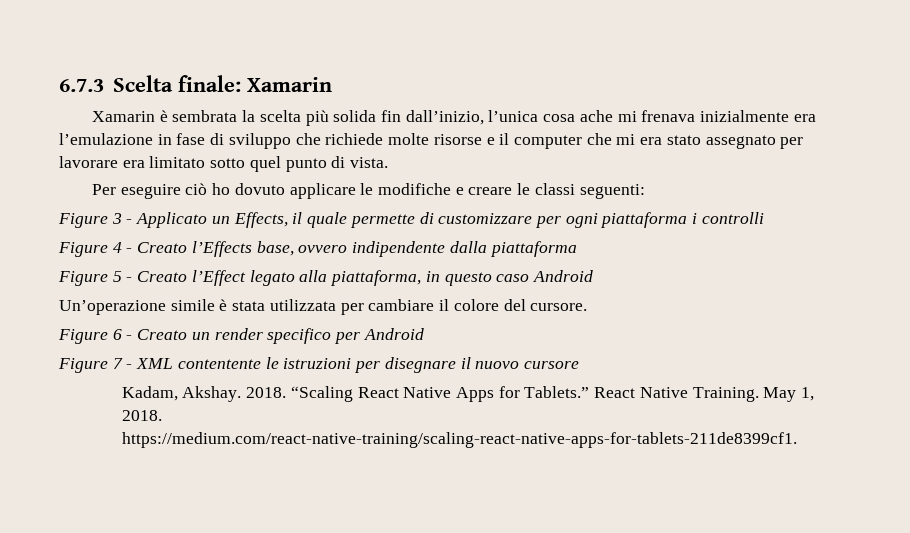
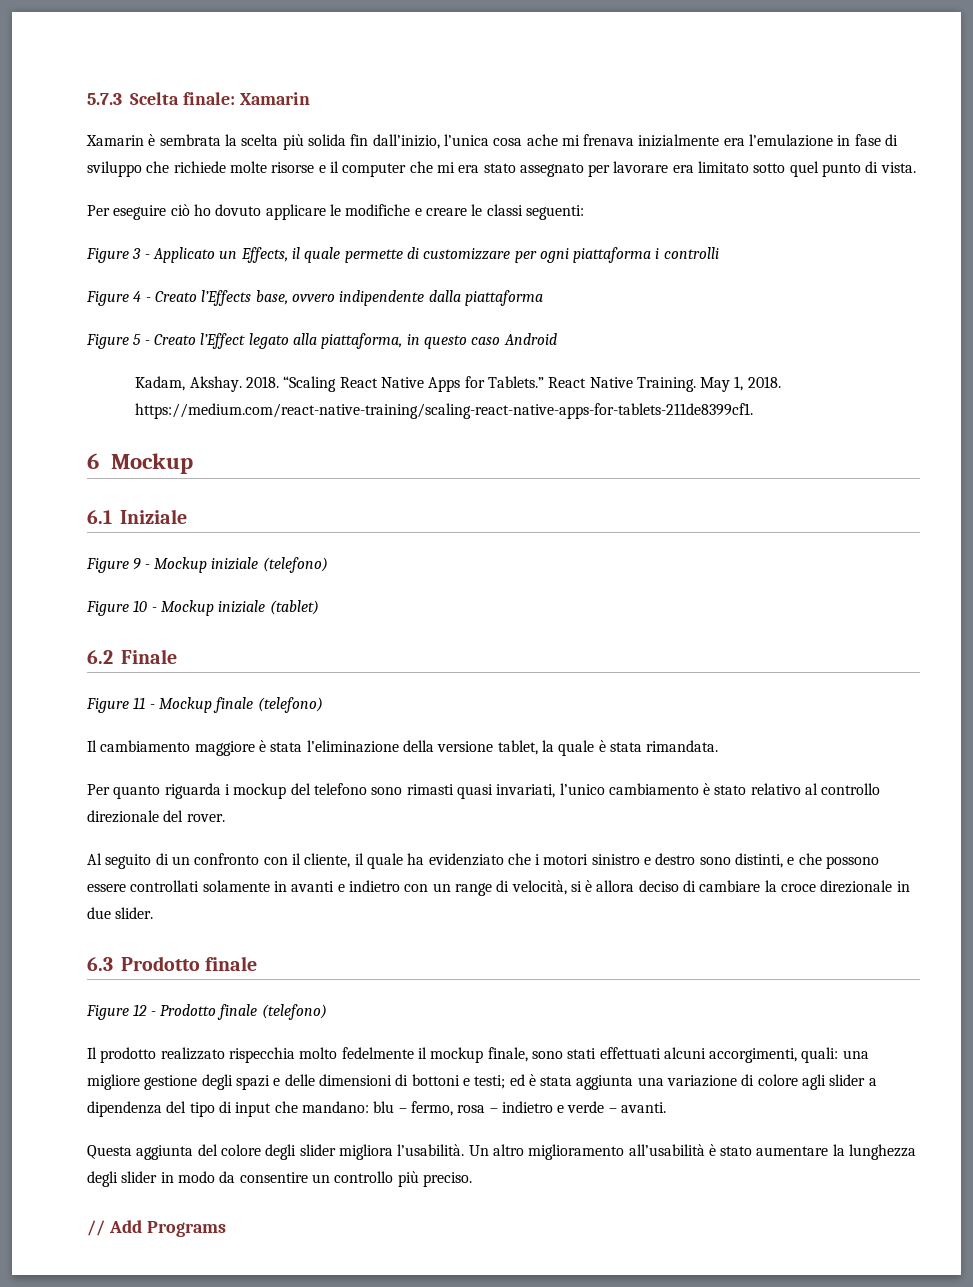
[59,79,104,92] 6.7.3 -> [87,93,122,105] 5.7.3
[59,299,588,315] [58,328,424,344] [58,357,579,373] // Un’operazione simile è stata utilizzata per cambiare il colore del cursore. // Figure 6 - Creato un render specifico per Android // Figure 7 - XML contentente le istruzioni per disegnare il nuovo cursore -> (557, 339) none
(797, 440) none -> [87,453,194,474] [87,509,187,524] [86,557,328,573] [86,600,319,616] [87,649,177,664] [86,697,323,713] [87,740,719,756] [87,783,881,799] [87,810,225,823] [87,853,880,869] [87,880,910,896] [87,907,154,919] [87,956,258,971] [86,1004,327,1020] [87,1047,869,1063] [87,1074,877,1090] [87,1101,667,1117] [87,1144,917,1160] [87,1171,472,1187] [87,1220,226,1237] // 6 Mockup // 6.1 Iniziale // Figure 9 - Mockup iniziale (telefono) // Figure 10 - Mockup iniziale (tablet) // 6.2 Finale // Figure 11 - Mockup finale (telefono) // Il cambiamento maggiore è stata l’eliminazione della versione tablet, la quale è stata rimandata. // Per quanto riguarda i mockup del telefono sono rimasti quasi invariati, l’unico cambiamento è stato relativo al controllo direzionale del rover. // Al seguito di un confronto con il cliente, il quale ha evidenziato che i motori sinistro e destro sono distinti, e che possono essere controllati solamente in avanti e indietro con un range di velocità, si è allora deciso di cambiare la croce direzionale in due slider. // 6.3 Prodotto finale // Figure 12 - Prodotto finale (telefono) // Il prodotto realizzato rispecchia molto fedelmente il mockup finale, sono stati effettuati alcuni accorgimenti, quali: una migliore gestione degli spazi e delle dimensioni di bottoni e testi; ed è stata aggiunta una variazione di colore agli slider a dipendenza del tipo di input che mandano: blu – fermo, rosa – indietro e verde – avanti. // Questa aggiunta del colore degli slider migliora l’usabilità. Un altro miglioramento all’usabilità è stato aumentare la lunghezza degli slider in modo da consentire un controllo più preciso. // // Add Programs

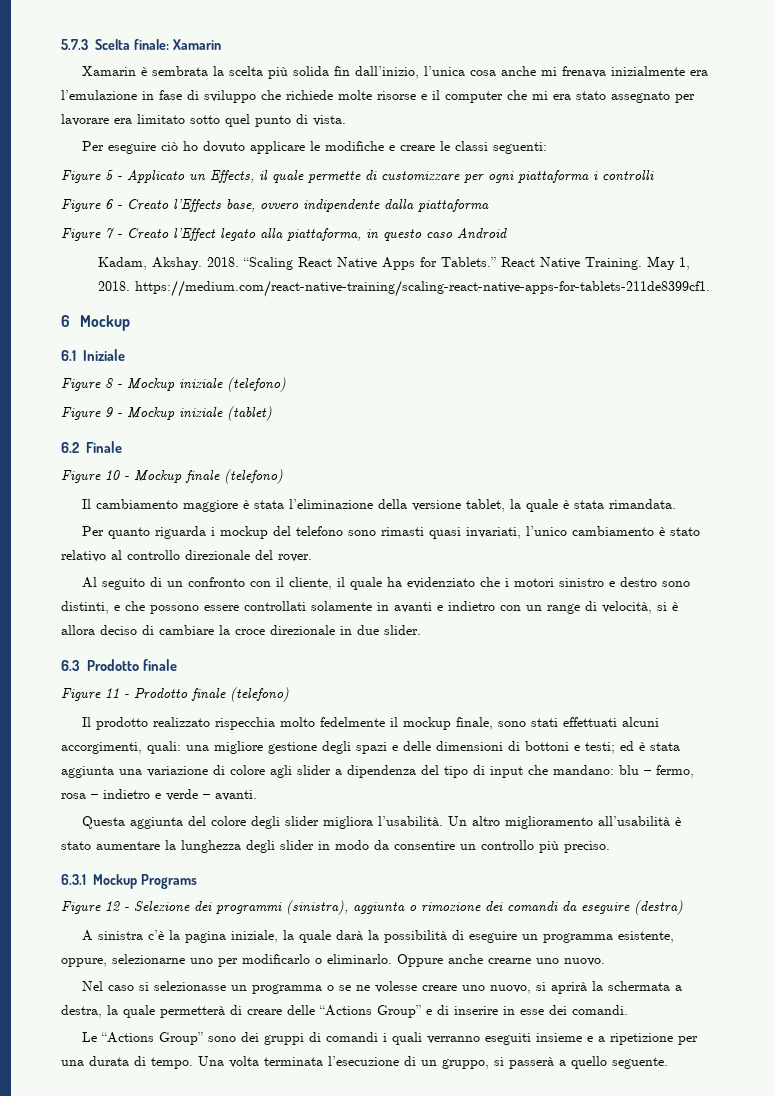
[526,134,558,146] ache -> [501,66,537,76] anche
[132,248,142,259] 3 -> [105,170,113,180] 5
[133,291,142,302] 4 -> [105,199,113,209] 6
[133,334,142,345] 5 -> [105,228,114,238] 7
[133,558,142,570] 9 -> [105,378,113,388] 8
[133,600,148,612] 10 -> [105,407,113,417] 9
[133,697,146,709] 11 -> [105,470,120,480] 10
[133,1004,148,1016] 12 -> [105,688,119,698] 11
[87,1220,142,1236] // Add -> [61,874,137,889] 6.3.1 Mockup
(226, 1229) none -> [61,900,683,915] [82,930,675,943] [61,954,605,967] [82,981,683,994] [61,1005,628,1018] [82,1032,699,1045] [61,1056,668,1069] // Figure 12 - Selezione dei programmi (sinistra), aggiunta o rimozione dei comandi da eseguire (destra) // A sinistra c’è la pagina iniziale, la quale darà la possibilità di eseguire un programma esistente, oppure, selezionarne uno per modificarlo o eliminarlo. Oppure anche crearne uno nuovo. // Nel caso si selezionasse un programma o se ne volesse creare uno nuovo, si aprirà la schermata a destra, la quale permetterà di creare delle “Actions Group” e di inserire in esse dei comandi. // Le “Actions Group” sono dei gruppi di comandi i quali verranno eseguiti insieme e a ripetizione per una durata di tempo. Una volta terminata l’esecuzione di un gruppo, si passerà a quello seguente.

